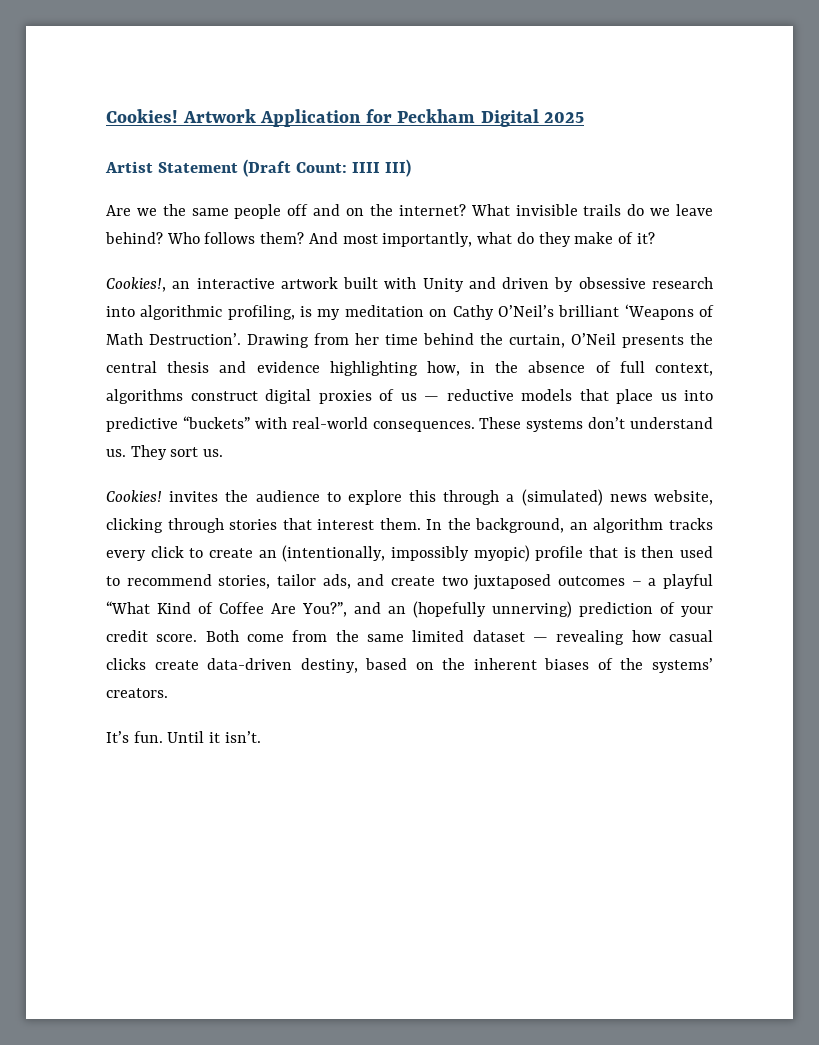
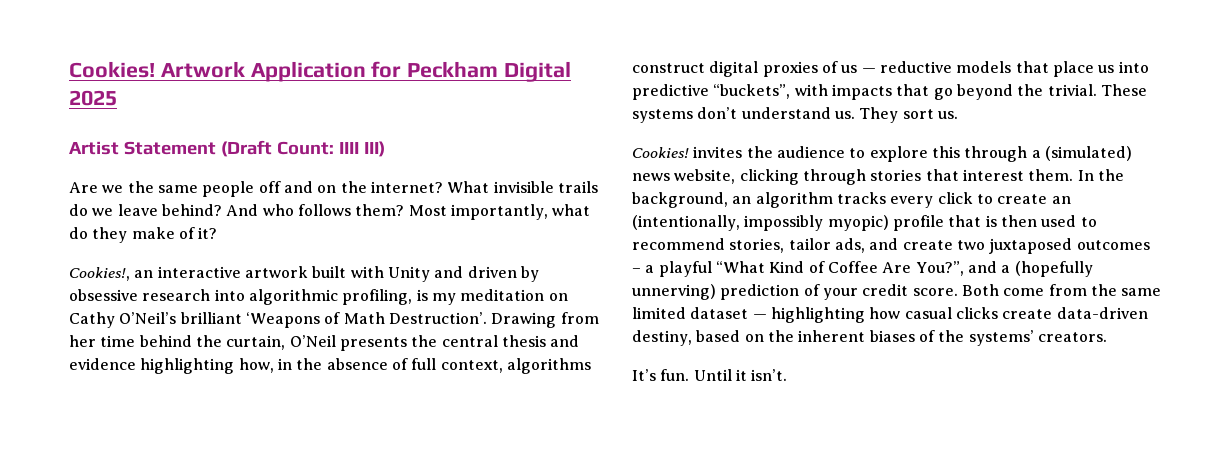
[166,232,378,244] Who follows them? And most -> [226,204,447,216] And who follows them? Most
[182,416,475,432] “buckets” with real-world consequences. -> [713,84,1097,100] “buckets”, with impacts that go beyond the trivial.
[388,606,406,614] an -> [1001,265,1011,273] a
[556,630,625,645] revealing -> [770,307,865,323] highlighting

